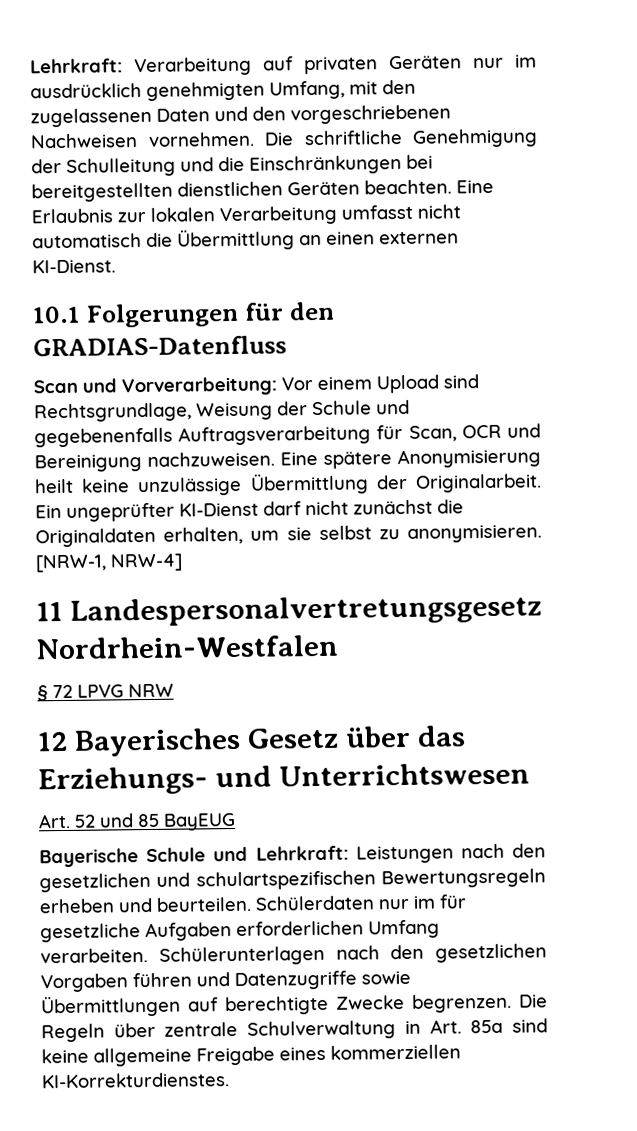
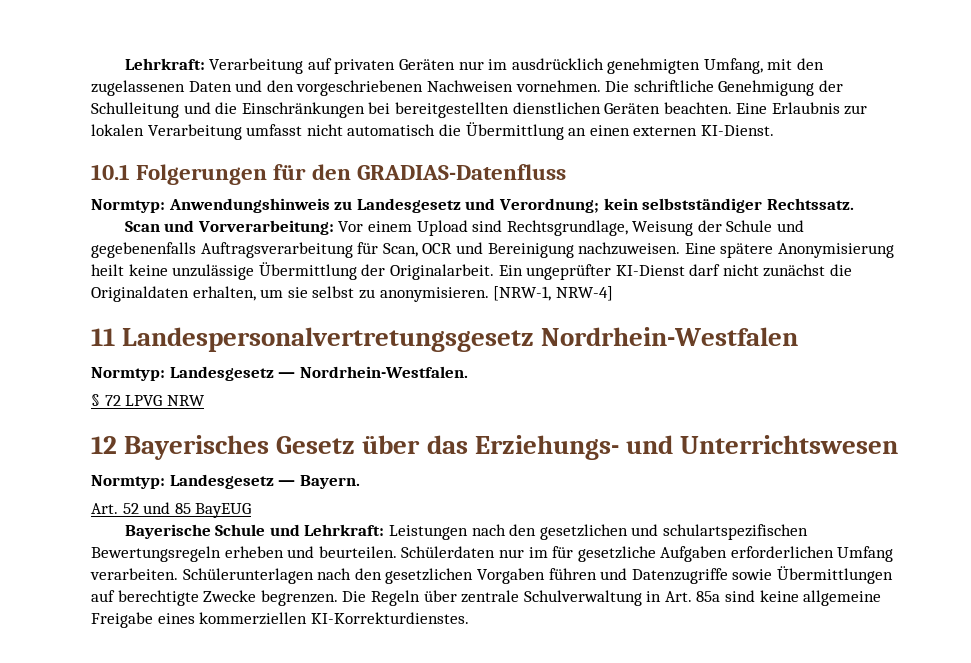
(287, 346) none -> [91,198,854,213] // Normtyp: Anwendungshinweis zu Landesgesetz und Verordnung; kein selbstständiger Rechtssatz.
(339, 647) none -> [91,366,468,381] // Normtyp: Landesgesetz — Nordrhein-Westfalen.
(530, 774) none -> [91,474,360,489] // Normtyp: Landesgesetz — Bayern.

